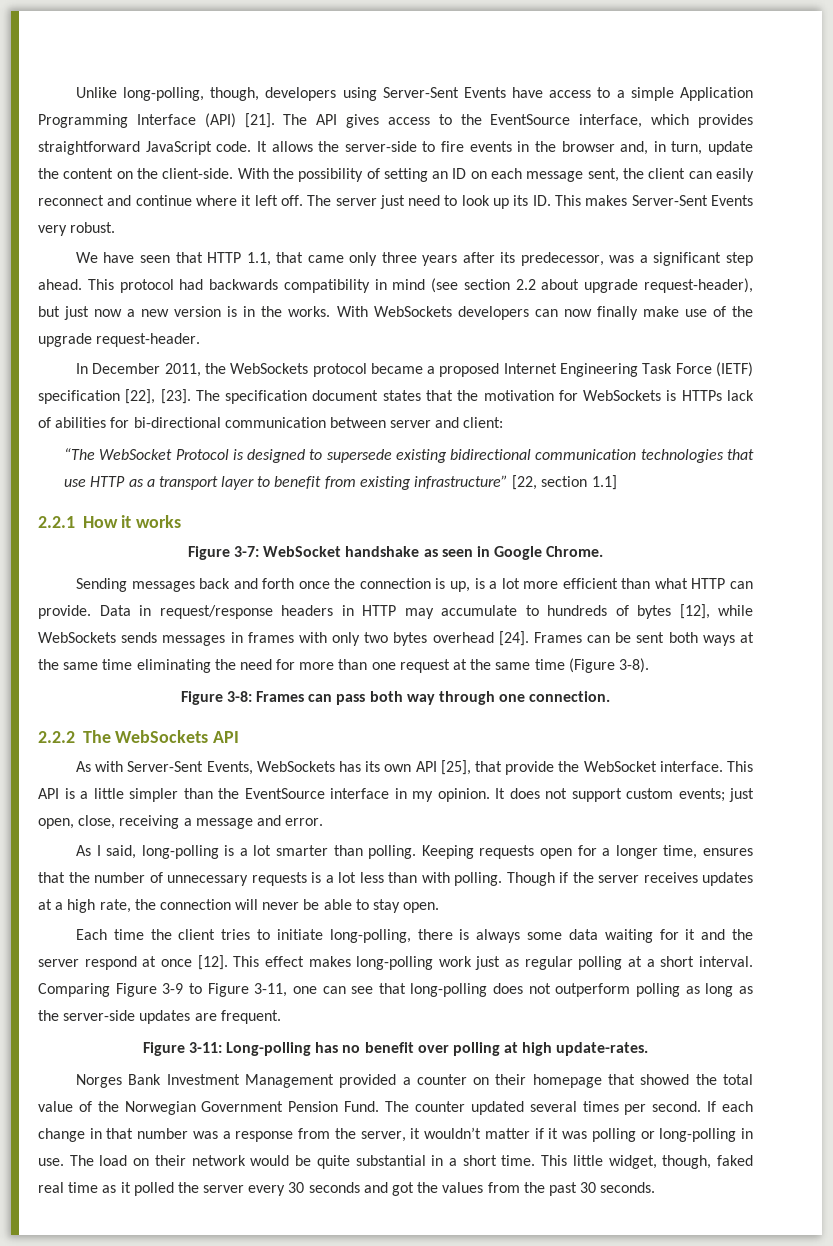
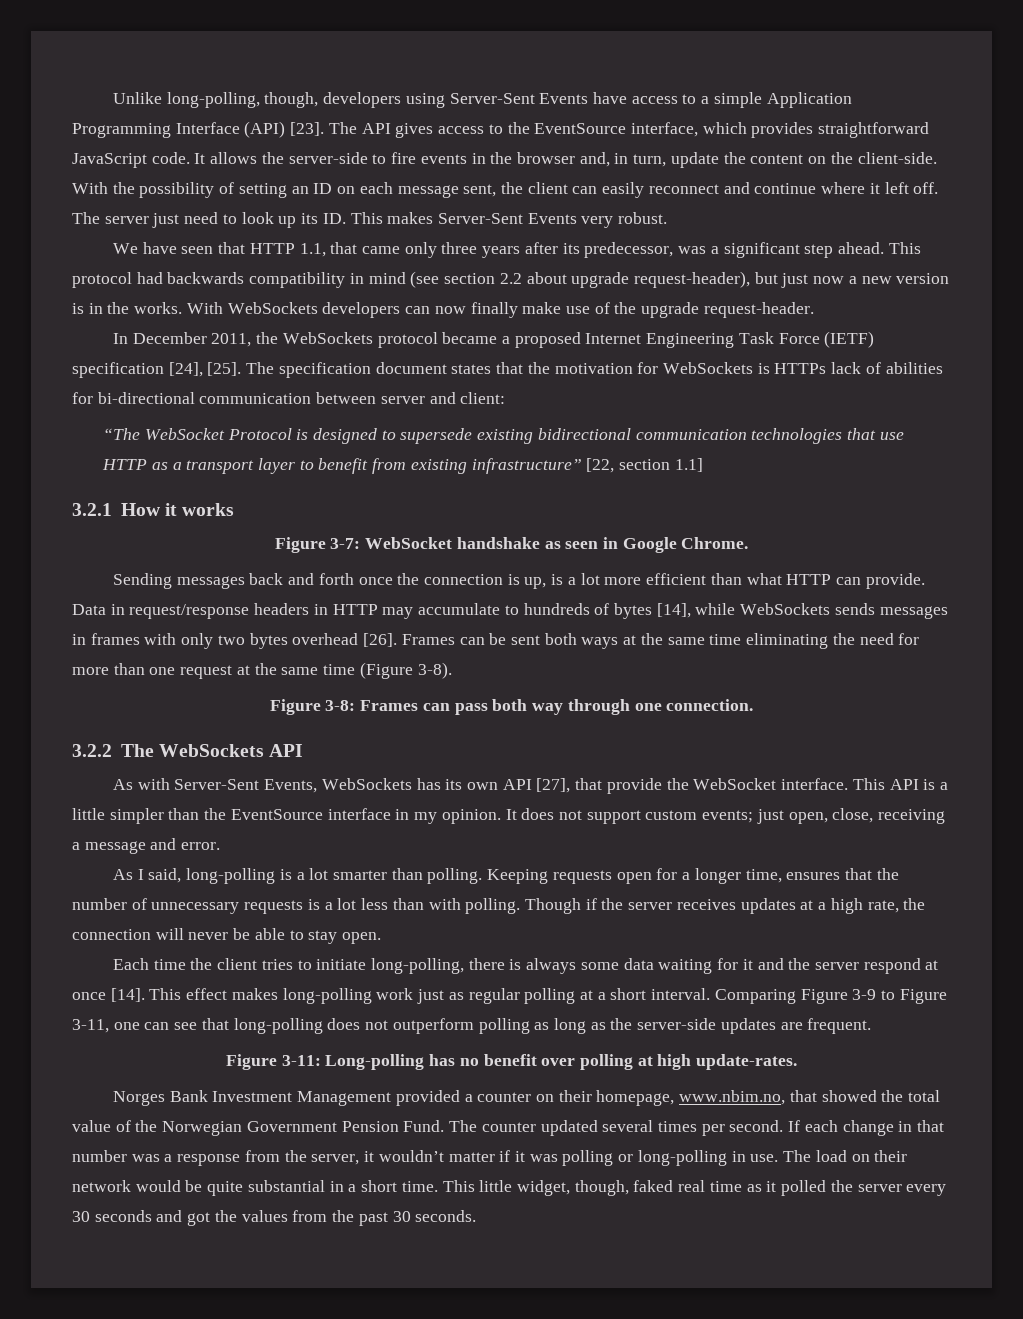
[244,113,275,128] [21]. -> [290,122,325,136] [23].
[125,389,191,404] [22], [23]. -> [168,362,242,377] [24], [25].
[38,516,75,528] 2.2.1 -> [72,503,112,516] 3.2.1
[679,604,710,619] [12], -> [656,603,691,618] [14],
[498,631,529,646] [24]. -> [363,633,398,647] [26].
[38,731,75,743] 2.2.2 -> [72,744,112,757] 3.2.2
[440,760,471,775] [25], -> [536,778,571,793] [27],
[197,955,228,970] [12]. -> [110,988,145,1002] [14].
[532,1074,602,1088] homepage -> [596,1090,786,1106] homepage, www.nbim.no,

